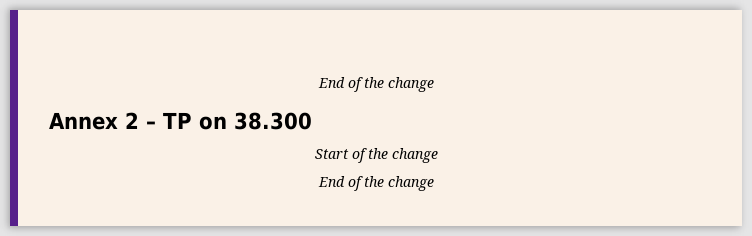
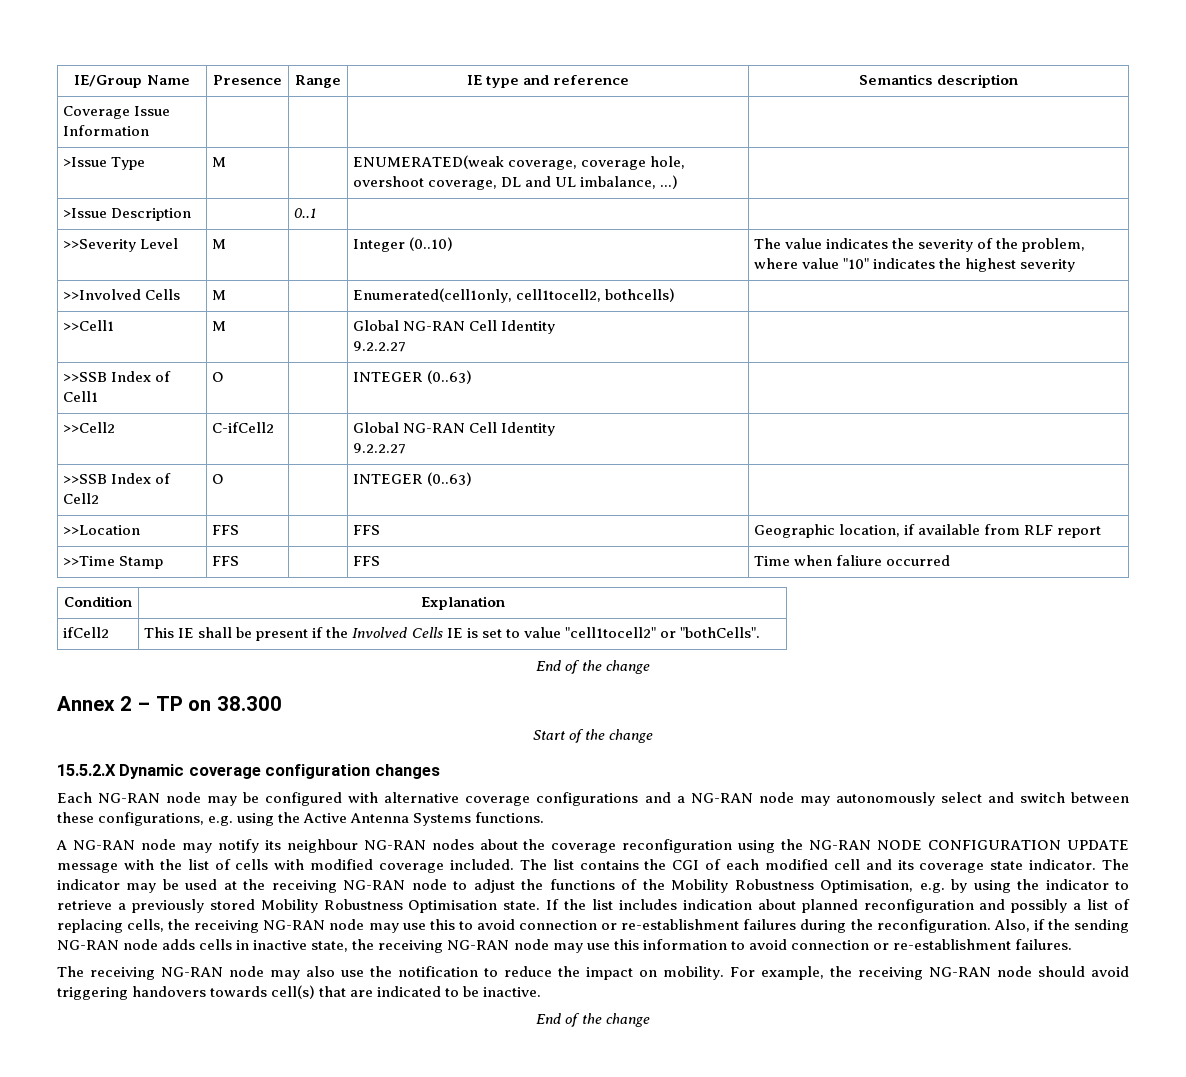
(317, 82) none -> [74,75,190,88] [213,75,282,85] [295,75,341,88] [466,75,630,88] [859,74,1018,88] [63,106,171,119] [63,125,150,136] [63,157,146,170] [212,157,227,167] [353,155,686,170] [353,175,679,190] [63,208,192,221] [294,208,317,218] [63,238,179,252] [212,239,227,249] [353,237,454,252] [754,238,1086,252] [754,258,1076,272] [63,289,181,300] [212,290,227,300] [353,288,676,303] [63,320,115,331] [212,321,227,331] [353,320,556,334] [353,341,407,352] [63,371,172,382] [63,391,99,402] [212,372,225,382] [353,370,473,384] [63,422,116,433] [212,422,275,433] [353,422,556,436] [353,443,407,454] [63,473,172,484] [63,493,100,504] [212,474,225,484] [353,472,473,486] [63,525,141,535] [212,525,240,535] [353,525,381,535] [754,524,1102,538] [63,556,164,569] [212,556,240,566] [353,556,381,566] [754,555,951,566] [64,596,132,607] [420,596,505,610] [63,627,110,638] [144,627,760,641] IE/Group Name | Presence | Range | IE type and reference | Semantics description // Coverage Issue Information | | | | // >Issue Type | M | | ENUMERATED(weak coverage, coverage hole, overshoot coverage, DL and UL imbalance, ...) | // >Issue Description | | 0..1 | | // >>Severity Level | M | | Integer (0..10) | The value indicates the severity of the problem, where value "10" indicates the highest severity // >>Involved Cells | M | | Enumerated(cell1only, cell1tocell2, bothcells) | // >>Cell1 | M | | Global NG-RAN Cell Identity // 9.2.2.27 | // >>SSB Index of Cell1 | O | | INTEGER (0..63) | // >>Cell2 | C-ifCell2 | | Global NG-RAN Cell Identity // 9.2.2.27 | // >>SSB Index of Cell2 | O | | INTEGER (0..63) | // >>Location | FFS | | FFS | Geographic location, if available from RLF report // >>Time Stamp | FFS | | FFS | Time when faliure occurred // Condition | Explanation // ifCell2 | This IE shall be present if the Involved Cells IE is set to value "cell1tocell2" or "bothCells". //
(438, 155) none -> [57,764,440,779] [57,792,1130,806] [57,812,545,826] [56,839,1130,853] [57,859,1129,873] [57,879,1130,893] [57,899,1130,913] [57,919,1129,933] [57,939,1072,953] [57,966,1129,980] [57,985,542,1000] // 15.5.2.X Dynamic coverage configuration changes // Each NG-RAN node may be configured with alternative coverage configurations and a NG-RAN node may autonomously select and switch between these configurations, e.g. using the Active Antenna Systems functions. // A NG-RAN node may notify its neighbour NG-RAN nodes about the coverage reconfiguration using the NG-RAN NODE CONFIGURATION UPDATE message with the list of cells with modified coverage included. The list contains the CGI of each modified cell and its coverage state indicator. The indicator may be used at the receiving NG-RAN node to adjust the functions of the Mobility Robustness Optimisation, e.g. by using the indicator to retrieve a previously stored Mobility Robustness Optimisation state. If the list includes indication about planned reconfiguration and possibly a list of replacing cells, the receiving NG-RAN node may use this to avoid connection or re-establishment failures during the reconfiguration. Also, if the sending NG-RAN node adds cells in inactive state, the receiving NG-RAN node may use this information to avoid connection or re-establishment failures. // The receiving NG-RAN node may also use the notification to reduce the impact on mobility. For example, the receiving NG-RAN node should avoid triggering handovers towards cell(s) that are indicated to be inactive.

